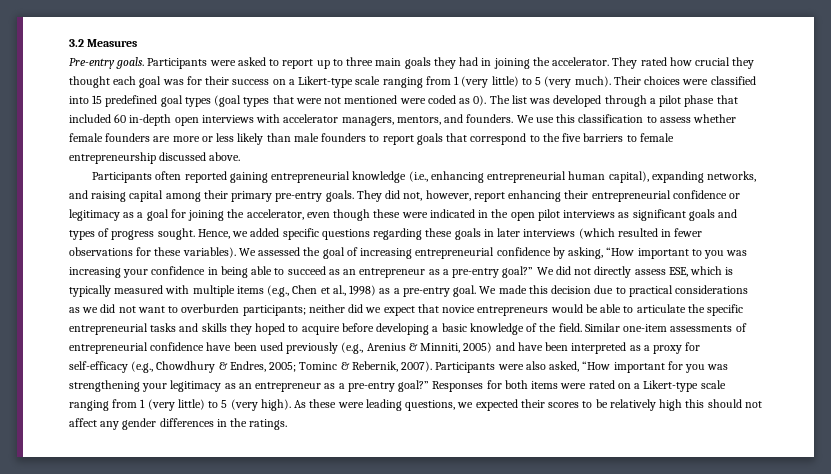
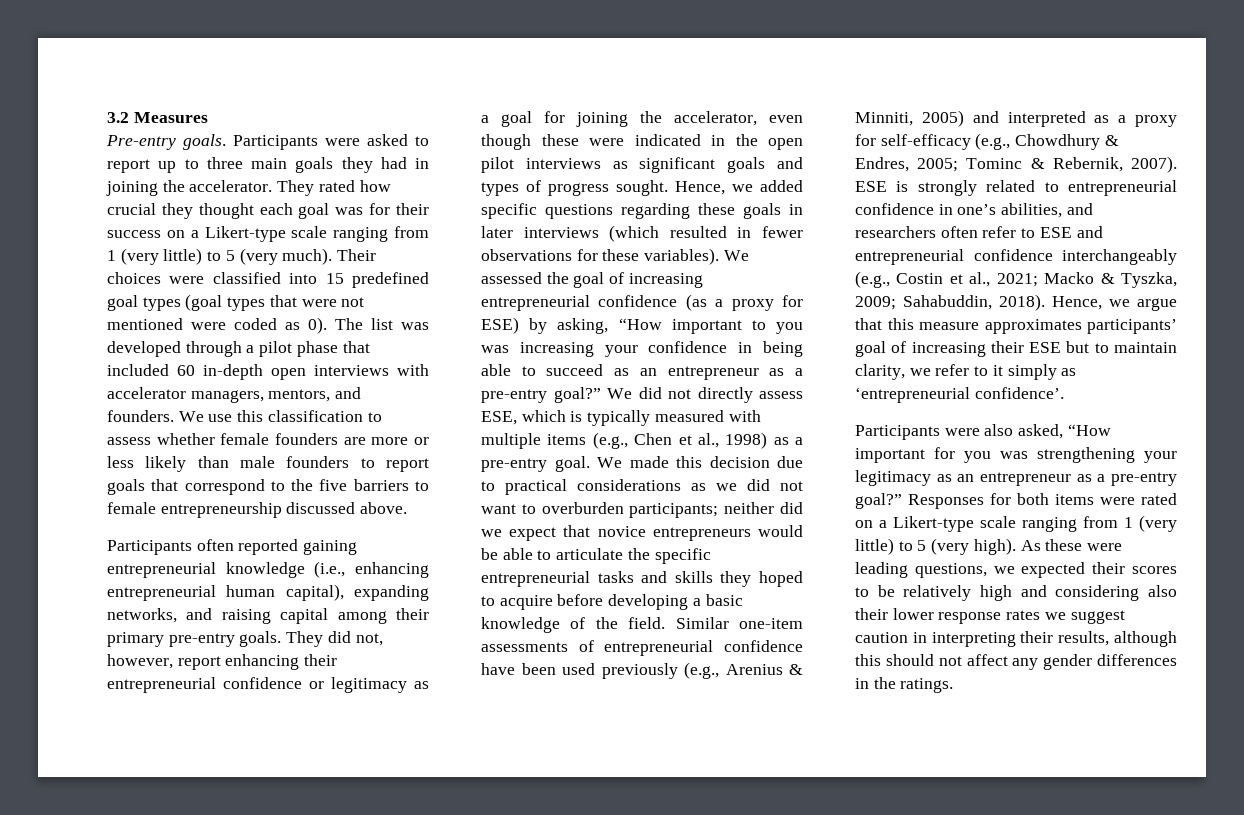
(551, 251) none -> [685,294,803,311] [481,317,519,334] (as a proxy for ESE)
[517,342,569,351] have been -> (999, 117) none
(433, 366) none -> [855,180,1177,196] [855,203,1093,218] [855,226,1103,238] [855,249,1177,265] [855,271,1177,288] [855,294,1177,311] [855,318,1177,334] [855,341,1177,357] [855,364,1077,380] [855,387,1064,403] ESE is strongly related to entrepreneurial confidence in one’s abilities, and researchers often refer to ESE and entrepreneurial confidence interchangeably (e.g., Costin et al., 2021; Macko & Tyszka, 2009; Sahabuddin, 2018). Hence, we argue that this measure approximates participants’ goal of increasing their ESE but to maintain clarity, we refer to it simply as ‘entrepreneurial confidence’. //
(683, 405) none -> [1020,585,1177,601] [855,608,1125,624] [855,631,1177,647] and considering also their lower response rates we suggest caution in interpreting their results, although

